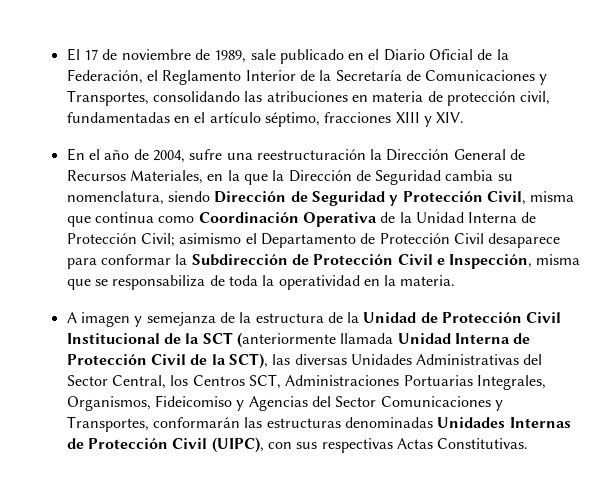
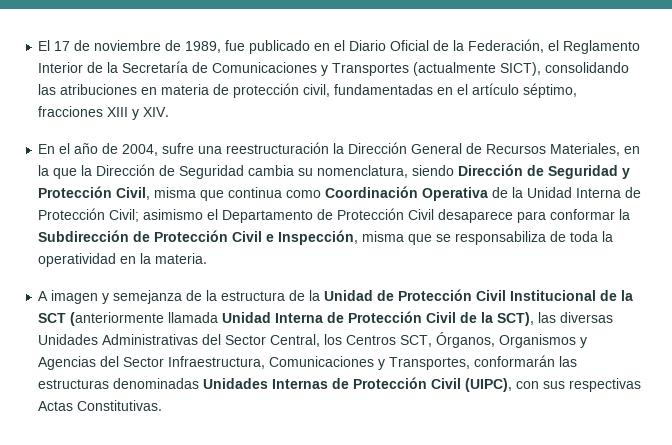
[250,49,276,60] sale -> [225,40,246,51] fue
[66,90,149,106] Transportes, -> [332,62,542,76] Transportes (actualmente SICT),
[285,375,546,390] [66,395,232,411] Administraciones Portuarias Integrales, Organismos, Fideicomiso -> [436,332,577,348] Órganos, Organismos
(377, 401) none -> [168,356,266,369] Infraestructura,

